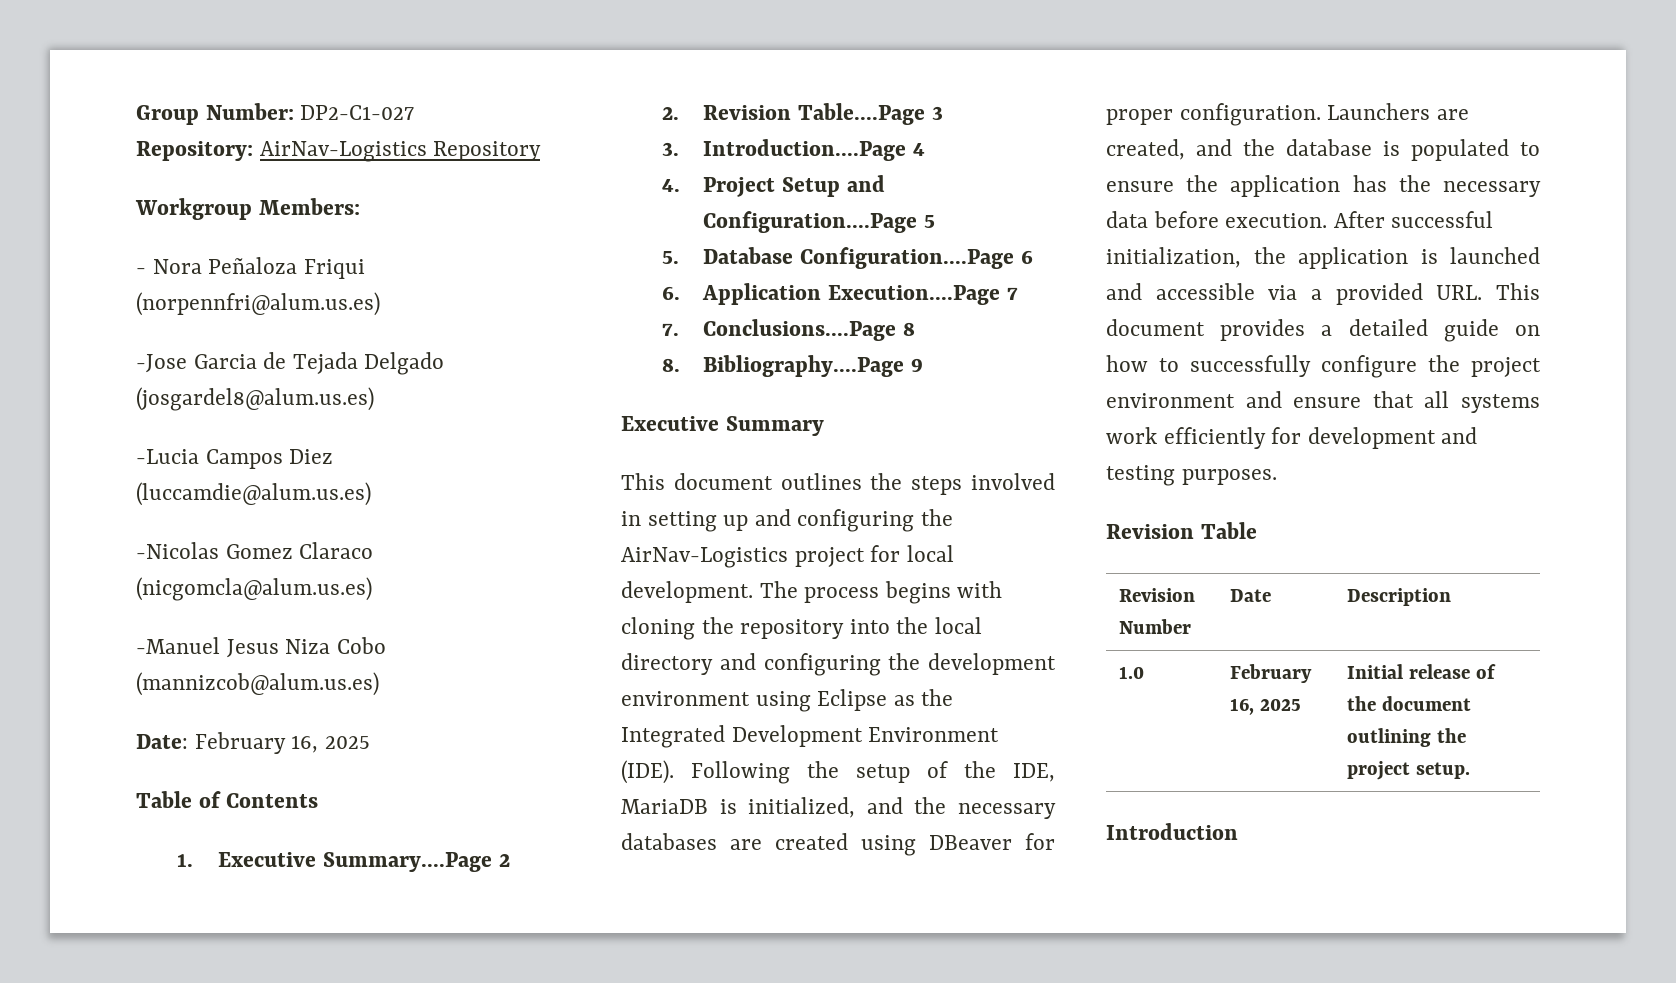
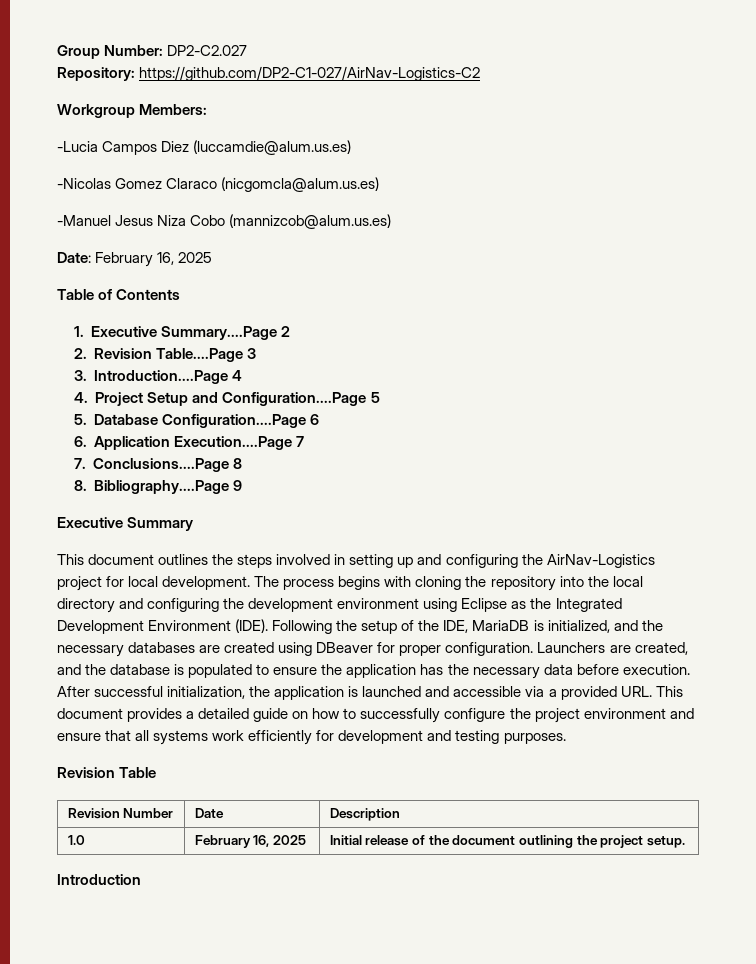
[300,105,415,120] DP2-C1-027 -> [167,45,248,56] DP2-C2.027
[259,141,542,162] AirNav-Logistics Repository -> [139,66,481,81] https://github.com/DP2-C1-027/AirNav-Logistics-C2
[136,257,365,279] [136,292,380,316] [136,352,445,375] [136,387,374,411] // - Nora Peñaloza Friqui (norpennfri@alum.us.es) // -Jose Garcia de Tejada Delgado (josgardel8@alum.us.es) -> (208, 109) none

